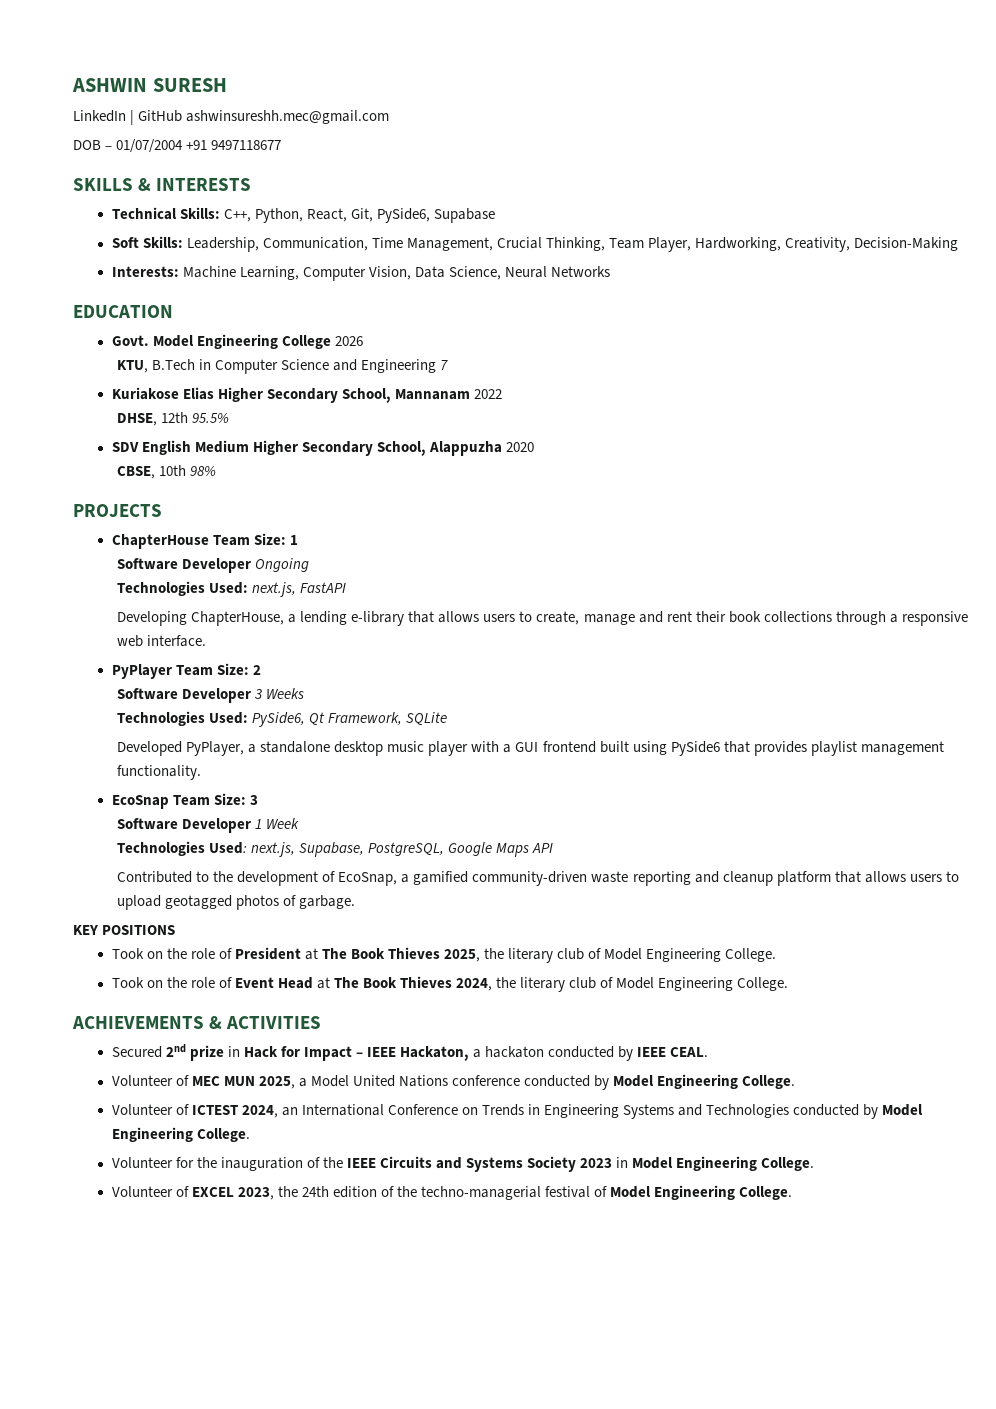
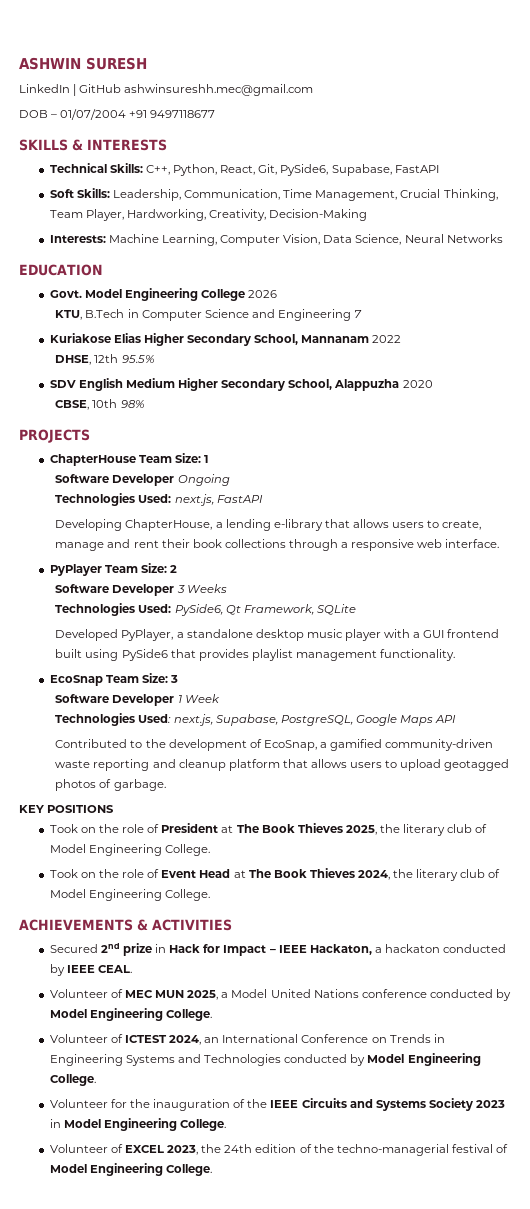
[433,208,495,223] Supabase -> [331,164,439,176] Supabase, FastAPI

